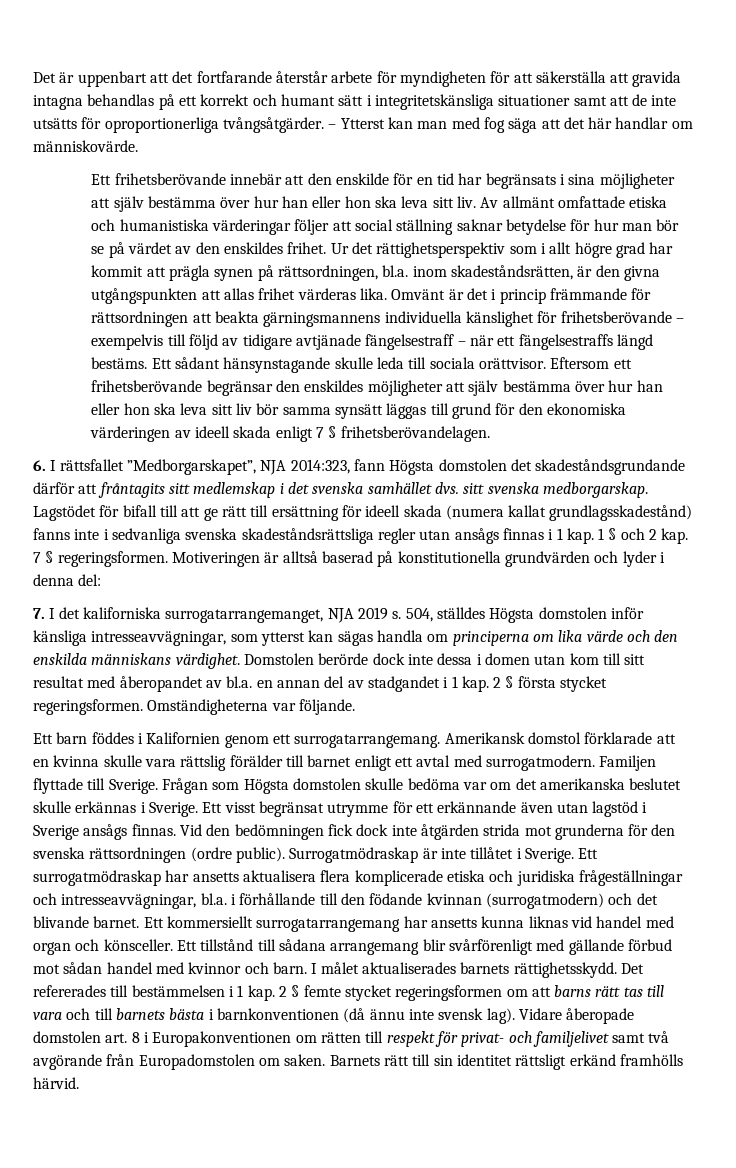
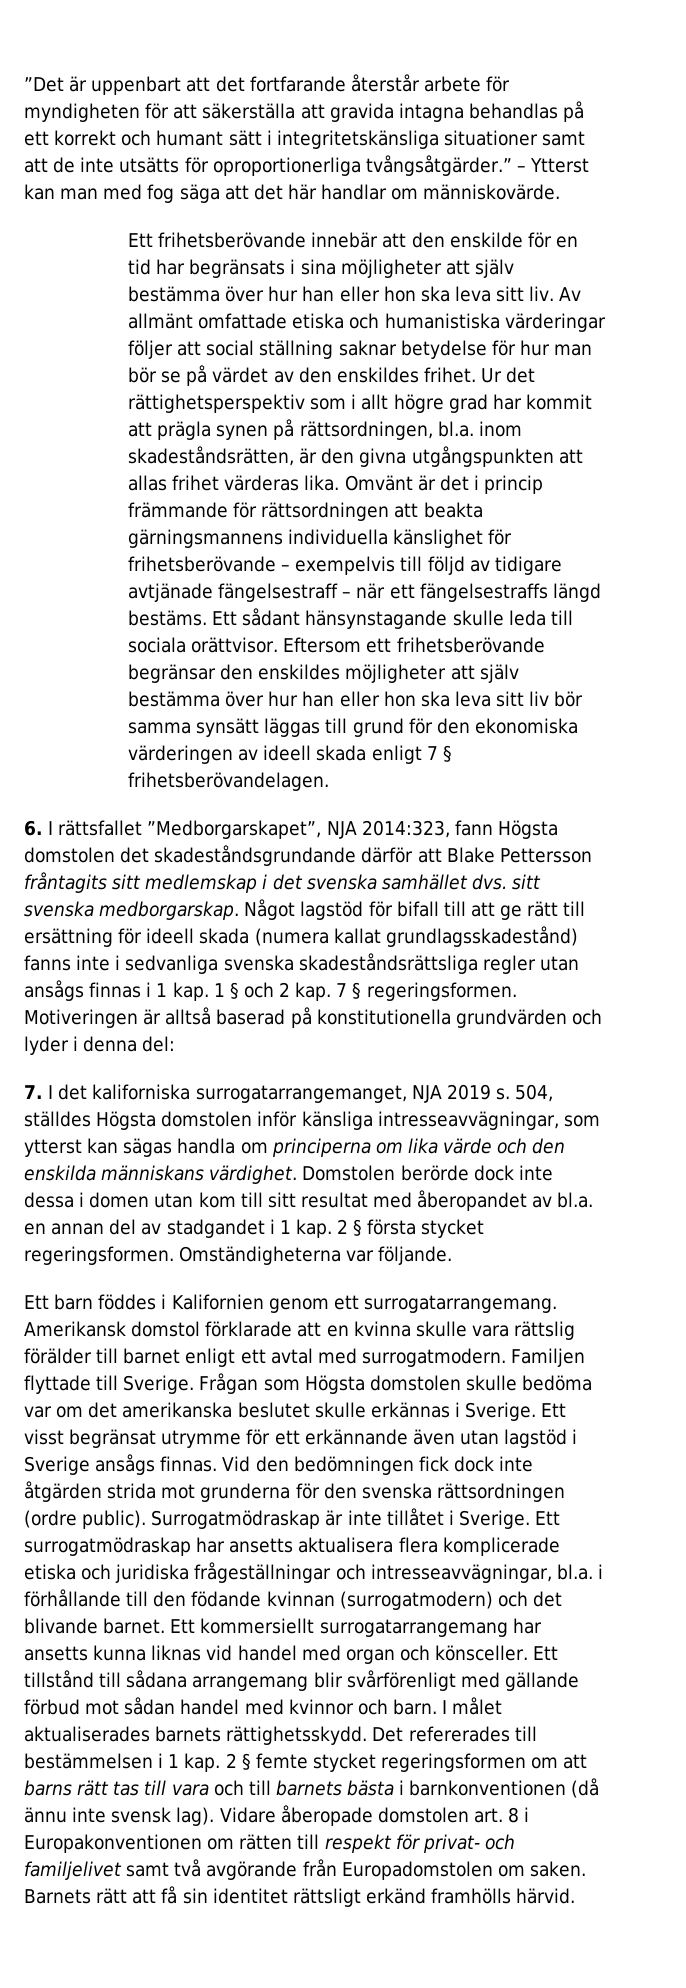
[33,72,56,83] Det -> [24,77,64,92] ”Det
[222,117,324,133] tvångsåtgärder. -> [365,155,512,176] tvångsåtgärder.”
(98, 489) none -> [446,847,592,863] Blake Pettersson
[33,505,96,521] Lagstödet -> [244,899,364,920] Något lagstöd
[412,1054,431,1066] till -> [132,1886,178,1904] att få

